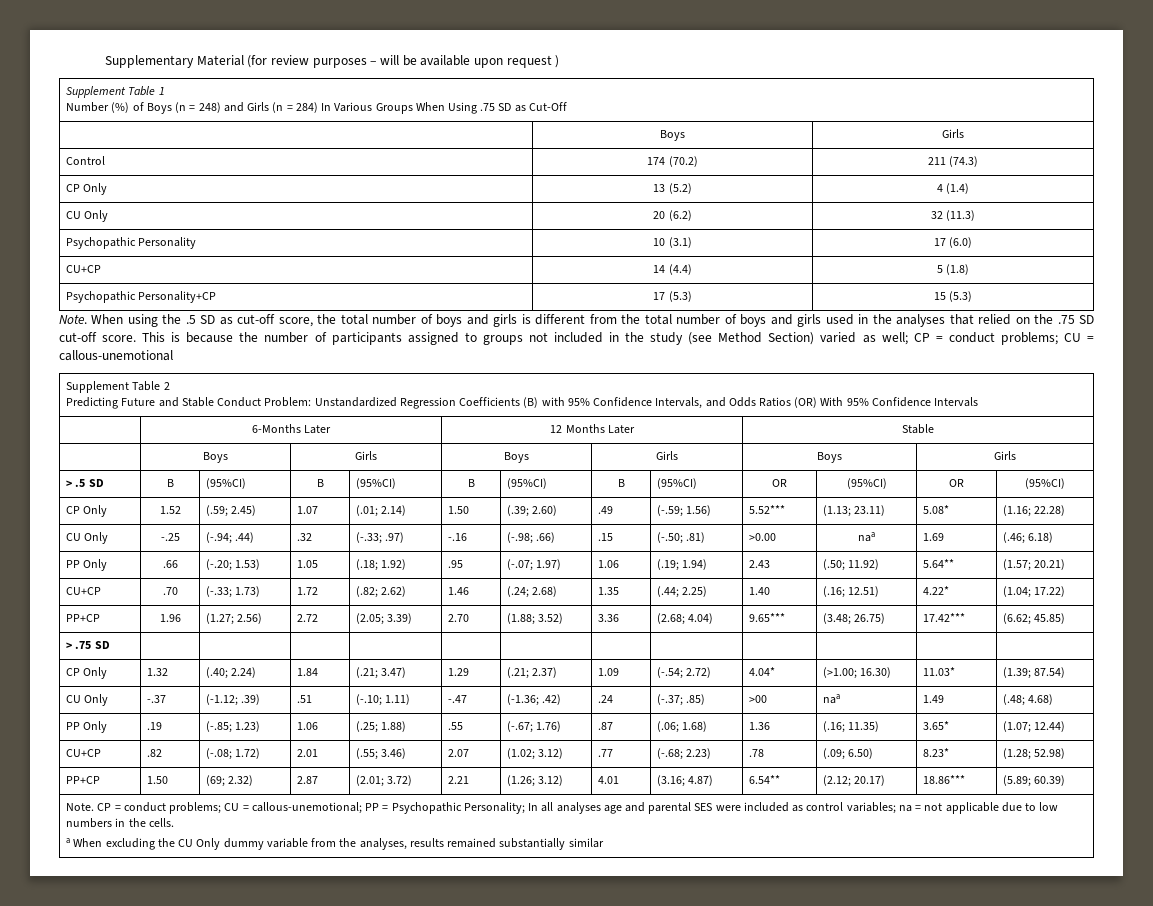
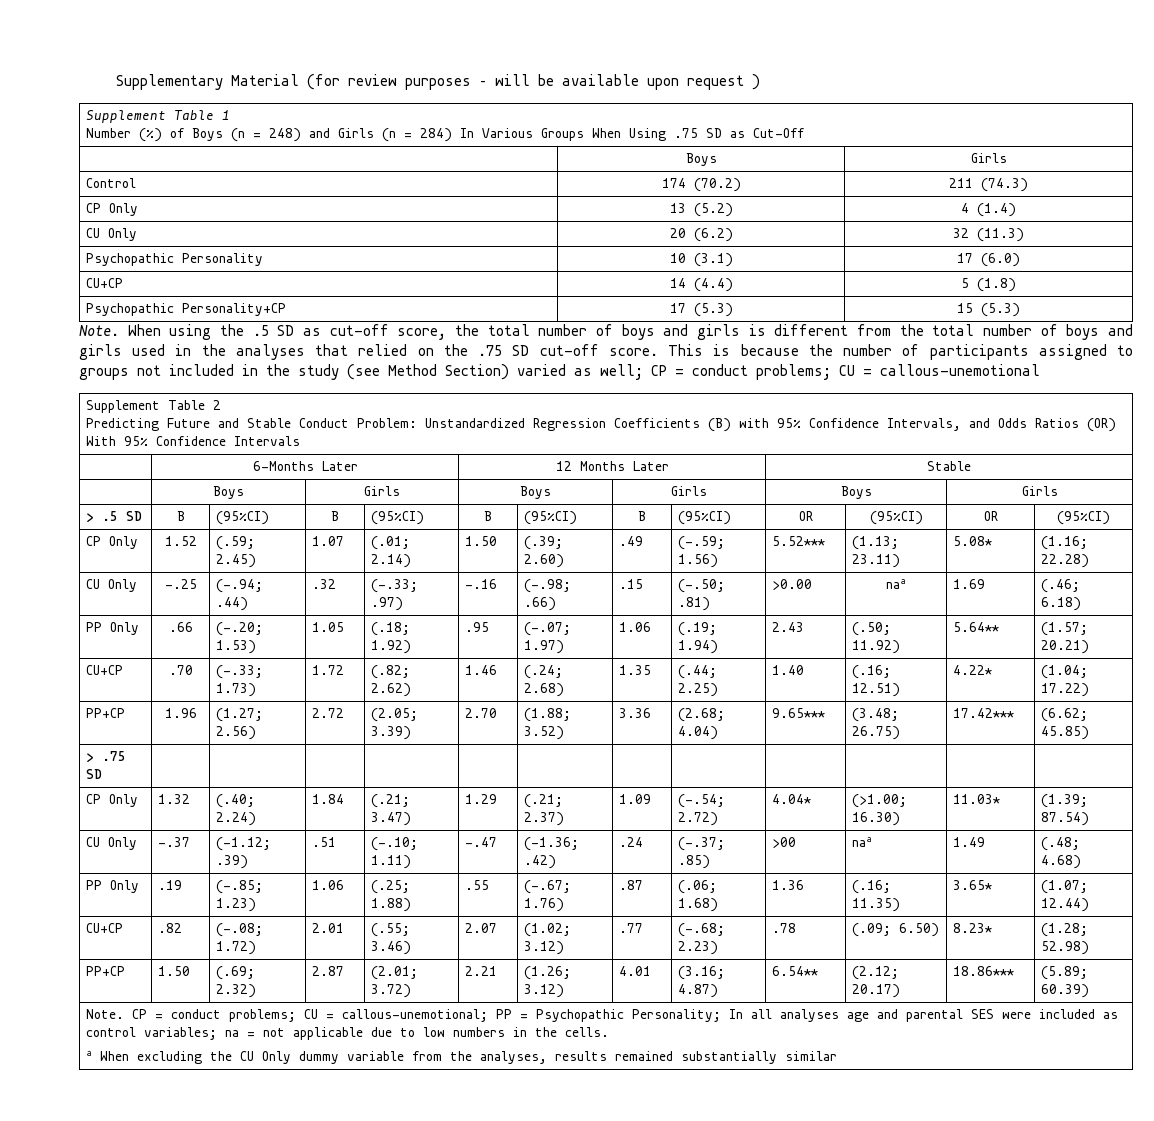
[206,775,226,787] (69; -> [215,966,255,980] (.69;

